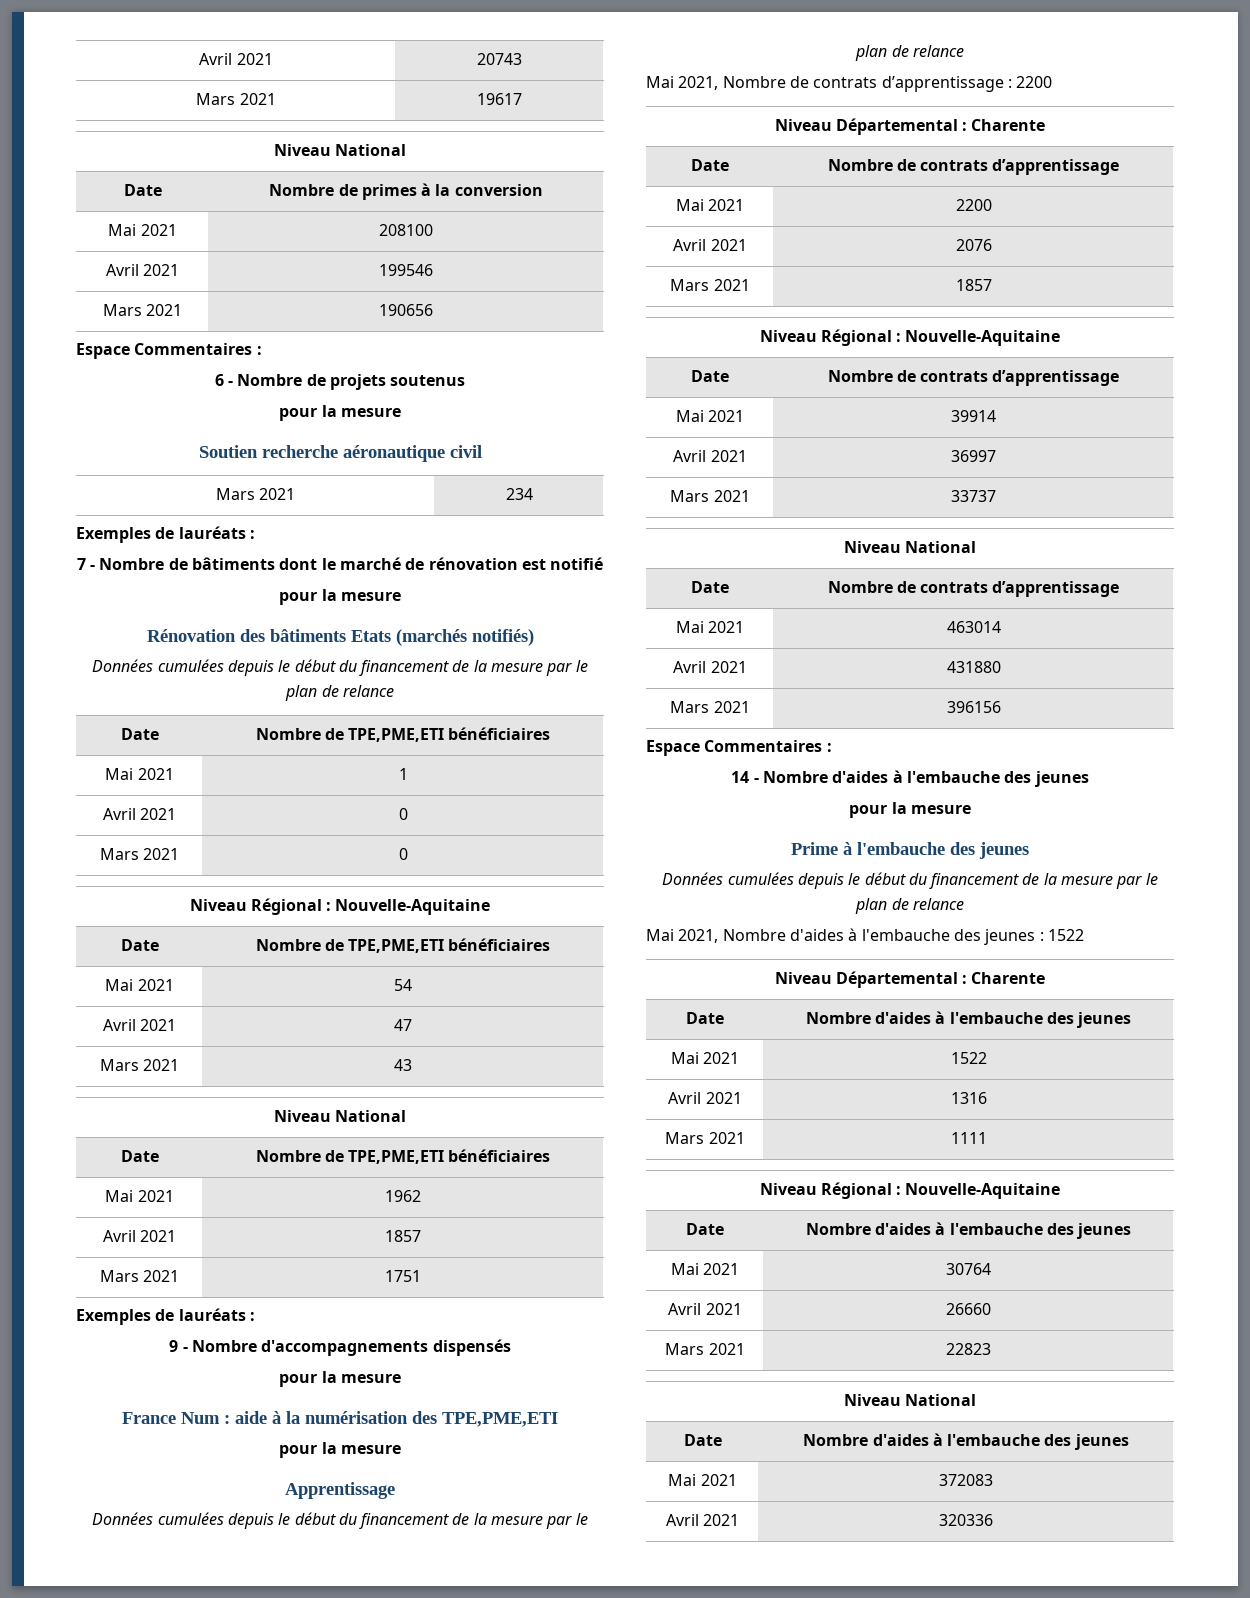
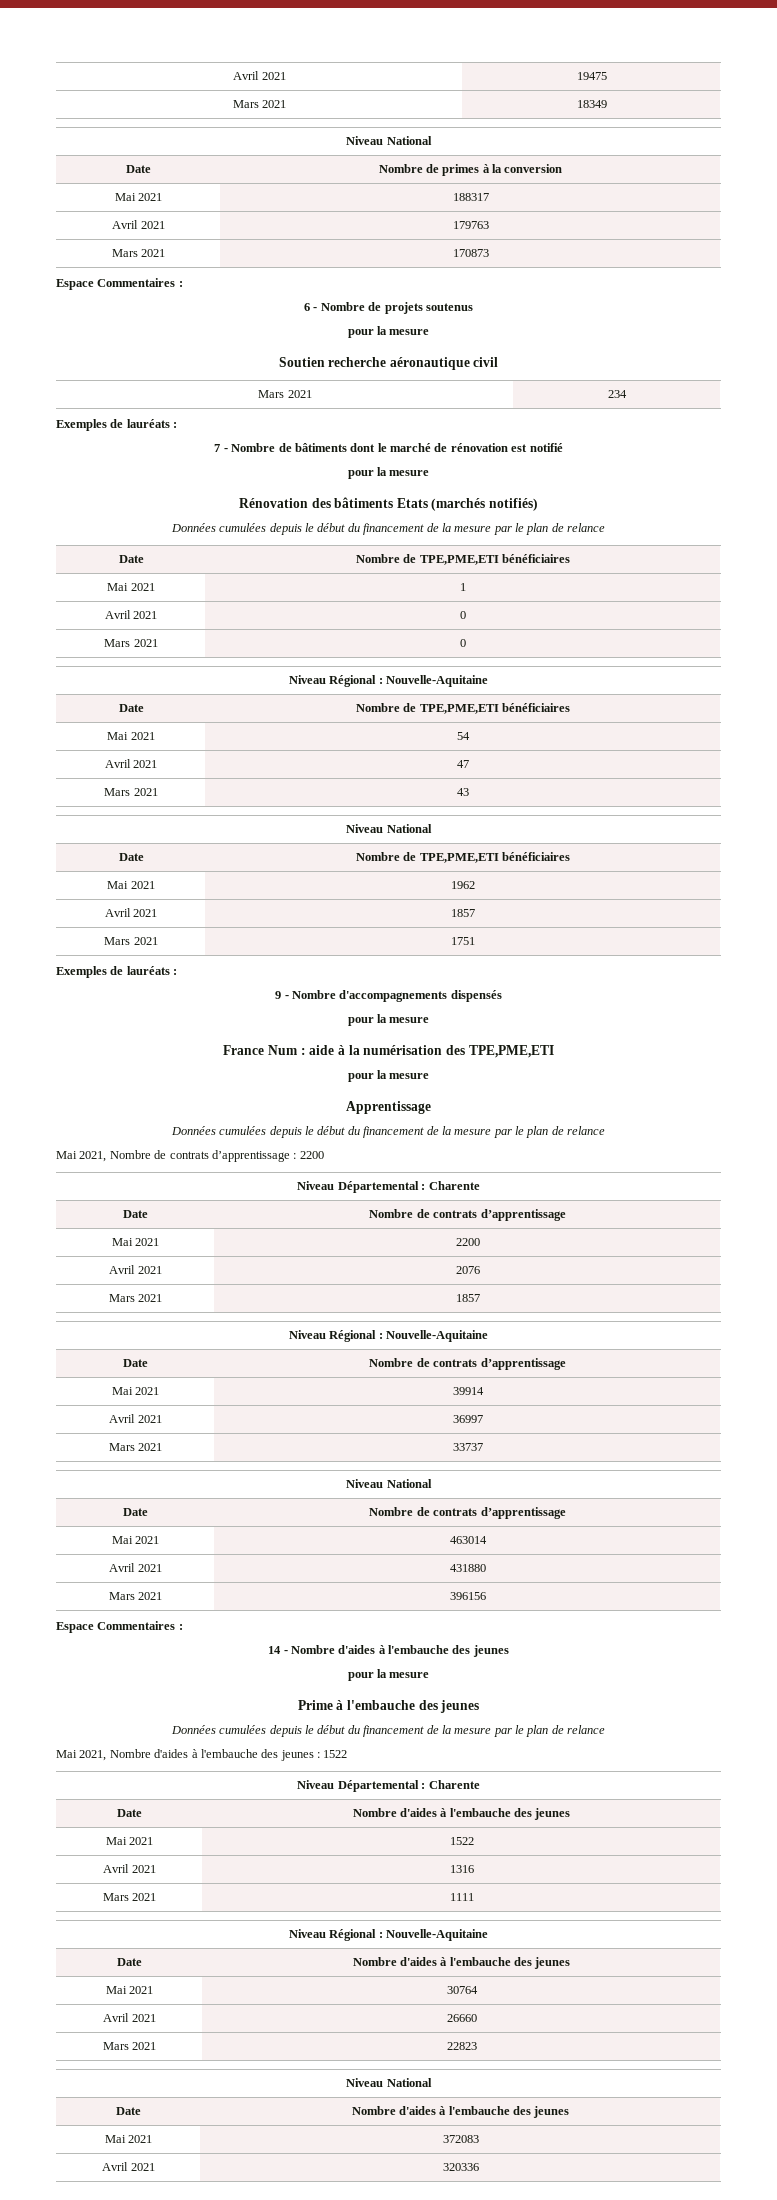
[199,53,273,65] [477,53,522,65] [196,93,276,105] [477,93,522,105] Avril 2021 | 20743 // Mars 2021 | 19617 -> [233,71,286,80] [576,72,607,80] [232,100,287,108] [576,100,607,108] Avril 2021 | 19475 // Mars 2021 | 18349
[379,224,434,236] [105,264,180,276] [379,264,434,276] [102,304,183,316] [379,304,434,316] 208100 // Avril 2021 | 199546 // Mars 2021 | 190656 -> [452,193,489,201] [112,220,165,229] [452,221,489,229] [111,249,166,257] [452,249,489,257] 188317 // Avril 2021 | 179763 // Mars 2021 | 170873

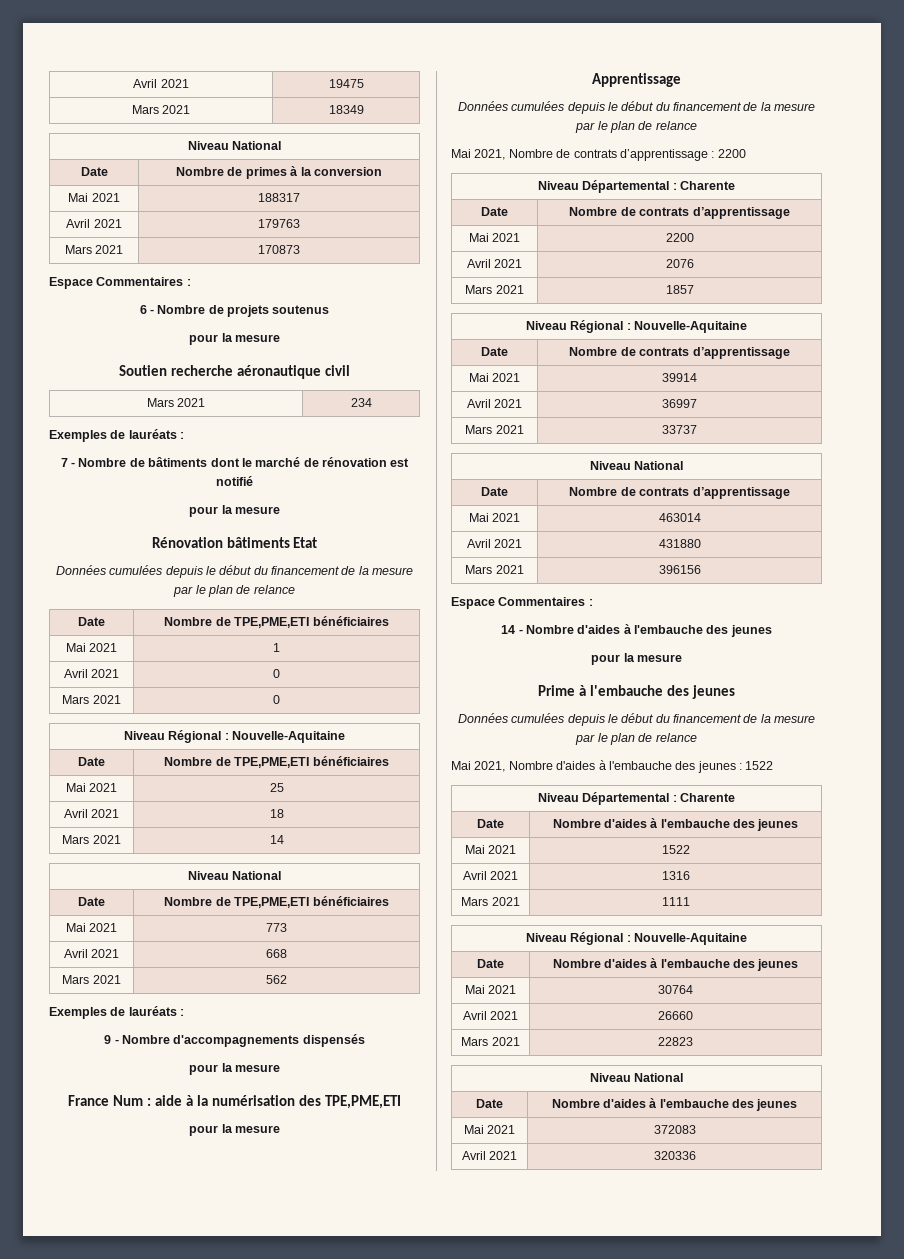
[311,497,539,511] des bâtiments Etats (marchés notifiés) -> [226,537,318,548] bâtiments Etat
[457,732,470,740] [104,759,158,768] [457,760,469,768] [104,788,158,796] [457,788,469,796] 54 // Avril 2021 | 47 // Mars 2021 | 43 -> [269,783,284,792] [63,809,120,818] [269,809,284,818] [62,835,121,844] [269,835,284,844] 25 // Avril 2021 | 18 // Mars 2021 | 14
[451,881,475,889] [104,908,158,917] [451,909,475,917] [104,937,158,945] [451,937,475,945] 1962 // Avril 2021 | 1857 // Mars 2021 | 1751 -> [266,923,287,932] [63,949,120,958] [266,949,287,958] [62,975,121,984] [266,975,287,984] 773 // Avril 2021 | 668 // Mars 2021 | 562

